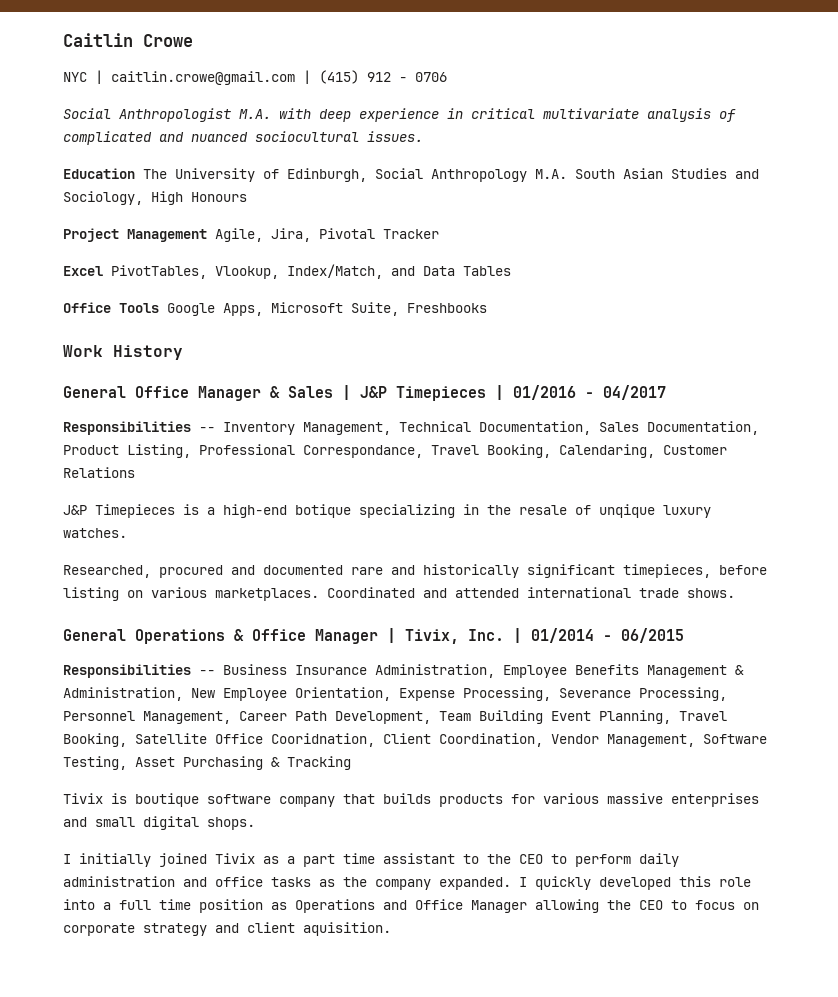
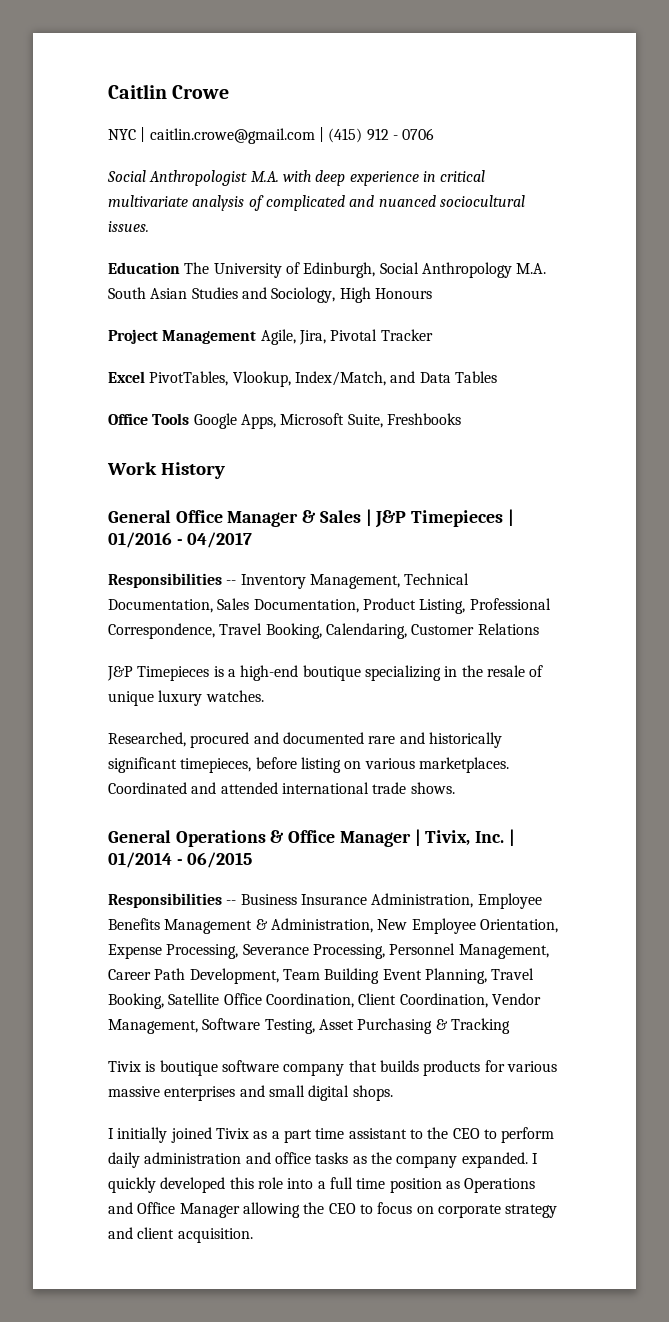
[303,445,423,458] Correspondance, -> [108,623,215,639] Correspondence,
[295,504,351,518] botique -> [302,665,361,681] boutique
[599,504,655,518] unqique -> [108,691,154,706] unique
[271,733,375,747] Cooridnation, -> [265,993,354,1008] Coordination,
[303,922,391,936] aquisition. -> [177,1228,253,1243] acquisition.

